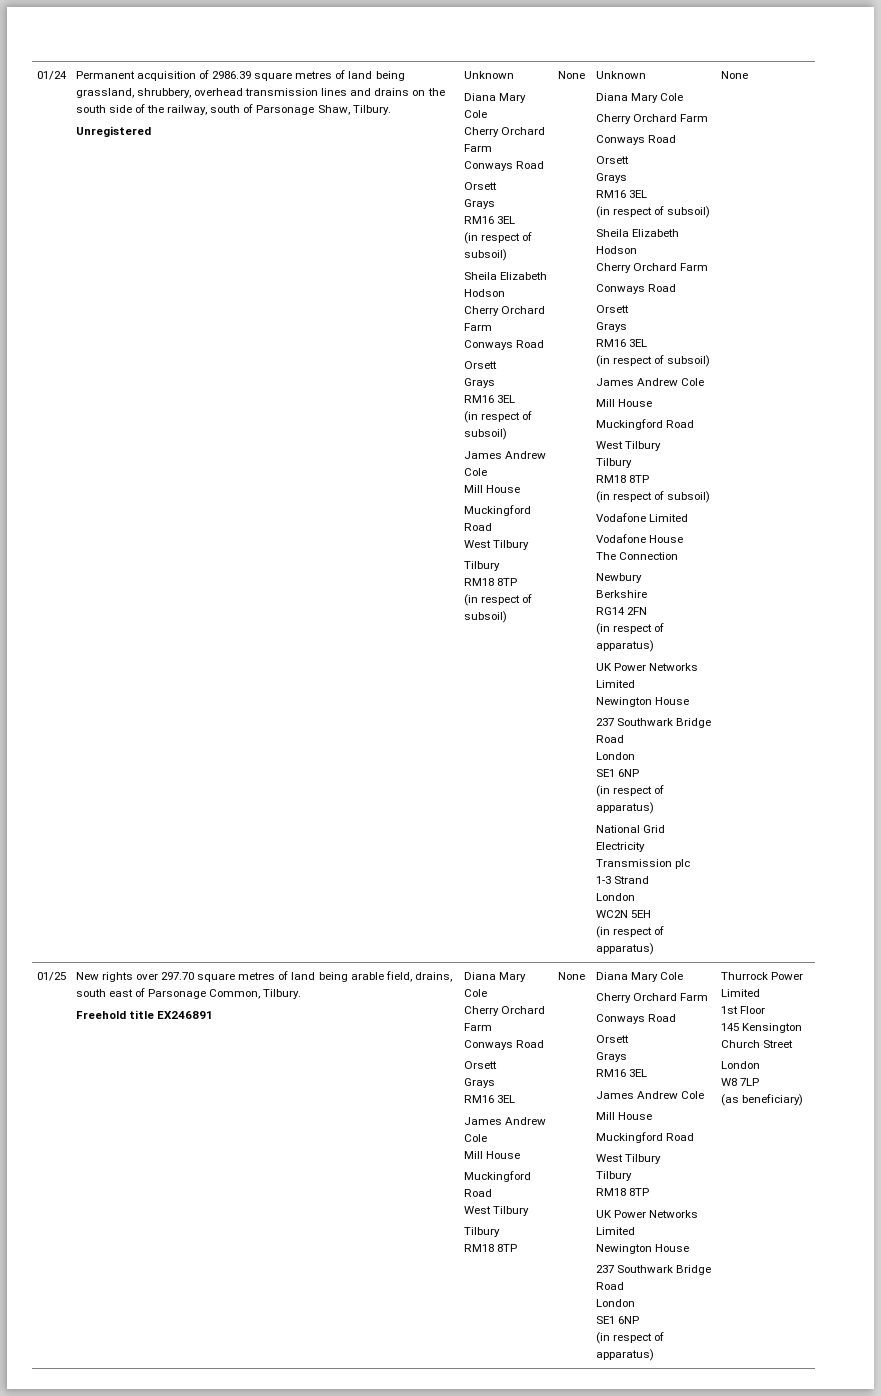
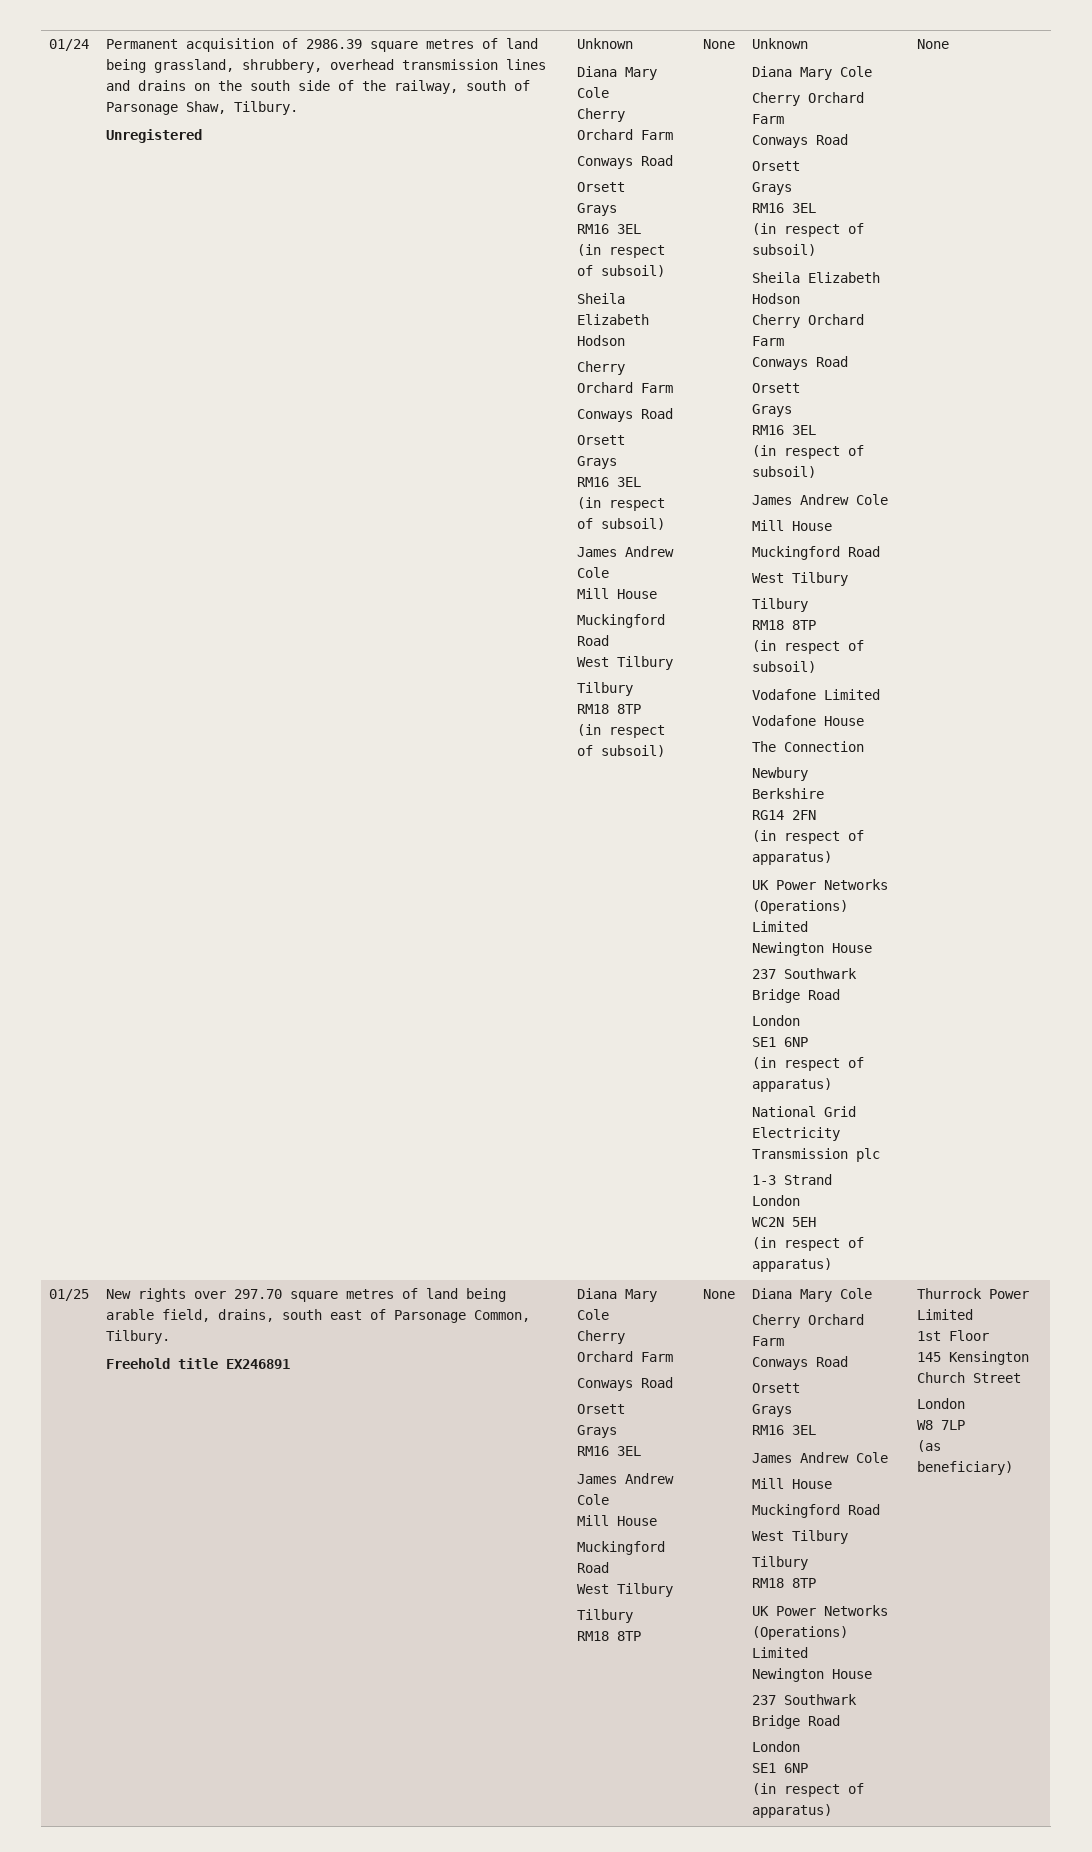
(698, 667) none -> [752,900,849,914] (Operations)
(698, 1214) none -> [752,1626,849,1640] (Operations)

